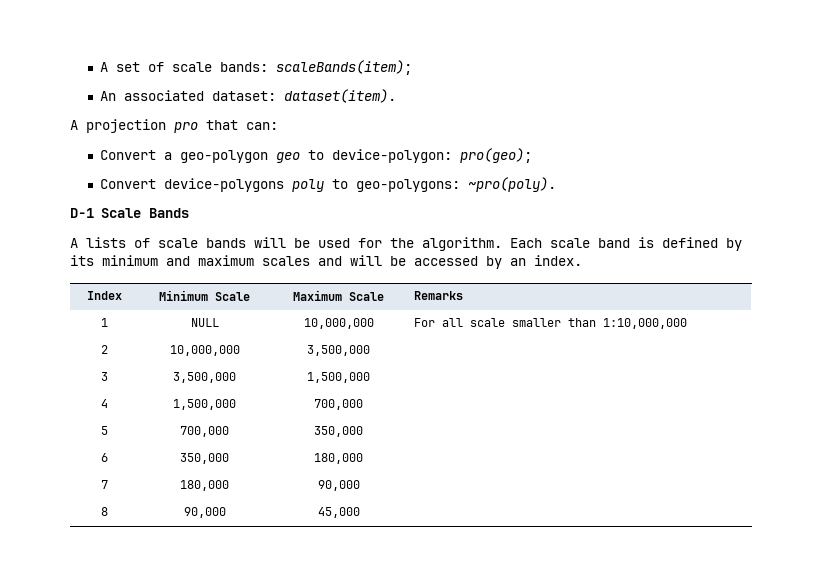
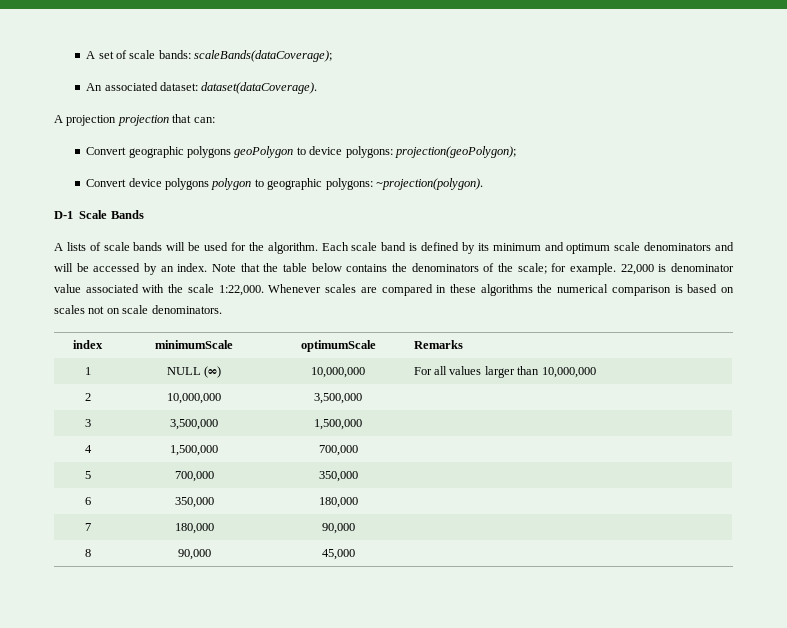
[276,60,413,75] scaleBands(item); -> [194,50,333,62] scaleBands(dataCoverage);
[284,89,397,103] dataset(item). -> [201,82,318,94] dataset(dataCoverage).
[174,122,198,133] pro -> [117,115,169,126] projection
[164,148,533,163] [100,177,557,192] a geo-polygon geo to device-polygon: pro(geo); // Convert device-polygons poly to geo-polygons: ~pro(poly). -> [128,146,516,158] [86,178,483,190] geographic polygons geoPolygon to device polygons: projection(geoPolygon); // Convert device polygons polygon to geographic polygons: ~projection(polygon).
[198,255,310,266] maximum scales -> [566,242,712,254] optimum scale denominators
[86,291,122,300] [159,290,250,301] [293,290,385,301] // Index | Minimum Scale | Maximum Scale -> [212,263,734,275] [54,284,734,296] [54,305,222,314] [73,340,103,349] [155,340,233,349] [300,340,376,352] Note that the table below contains the denominators of the scale; for example. 22,000 is denominator value associated with the scale 1:22,000. Whenever scales are compared in these algorithms the numerical comparison is based on scales not on scale denominators. // index | minimumScale | optimumScale
(219, 322) none -> [204,366,222,378] (∞)
[470,318,688,329] scale smaller than 1:10,000,000 -> [449,366,596,378] values larger than 10,000,000

